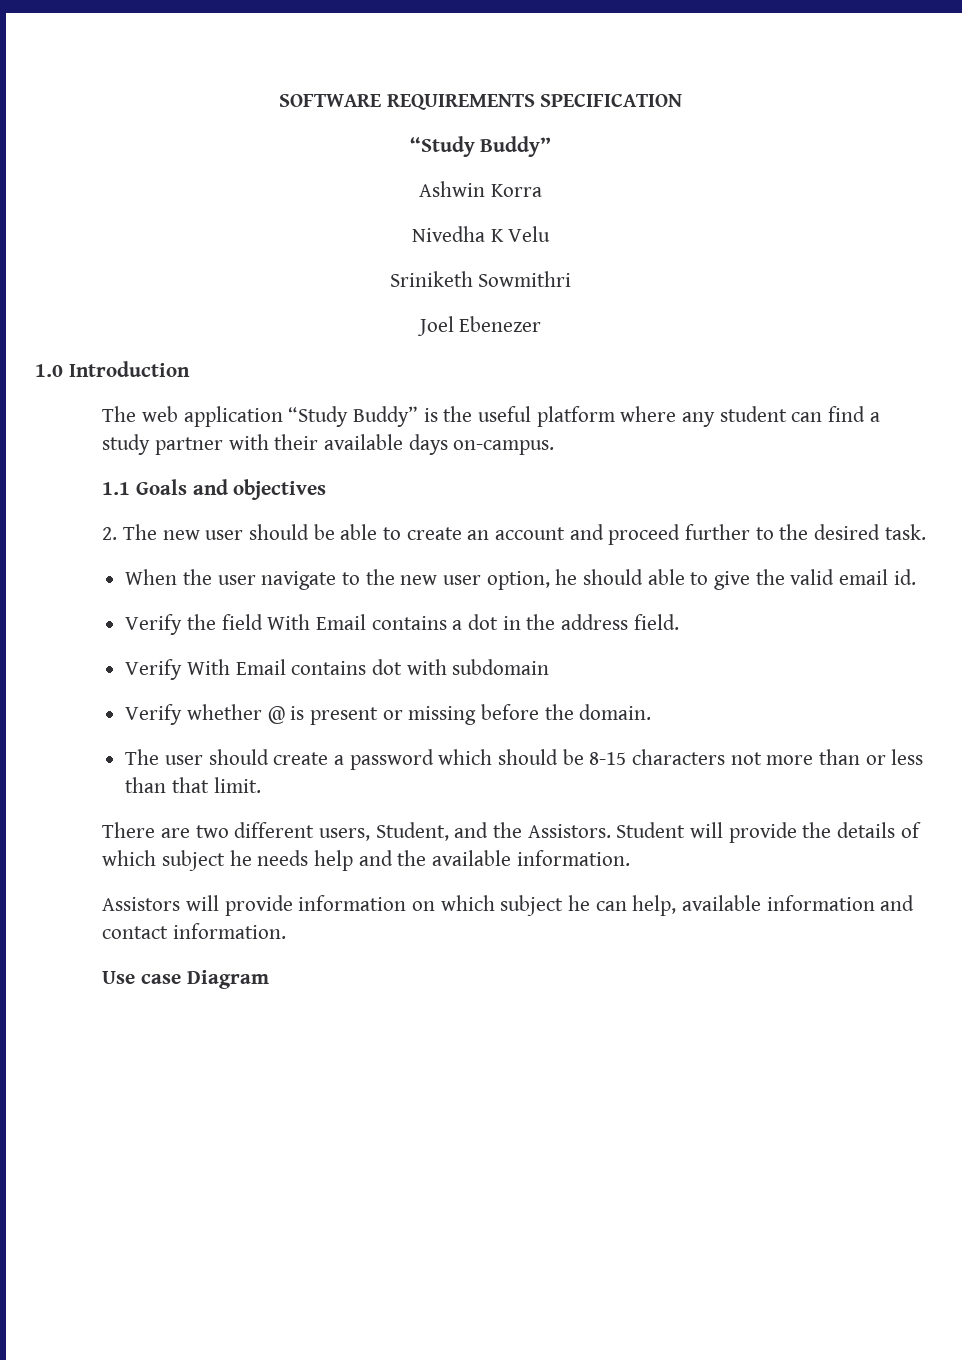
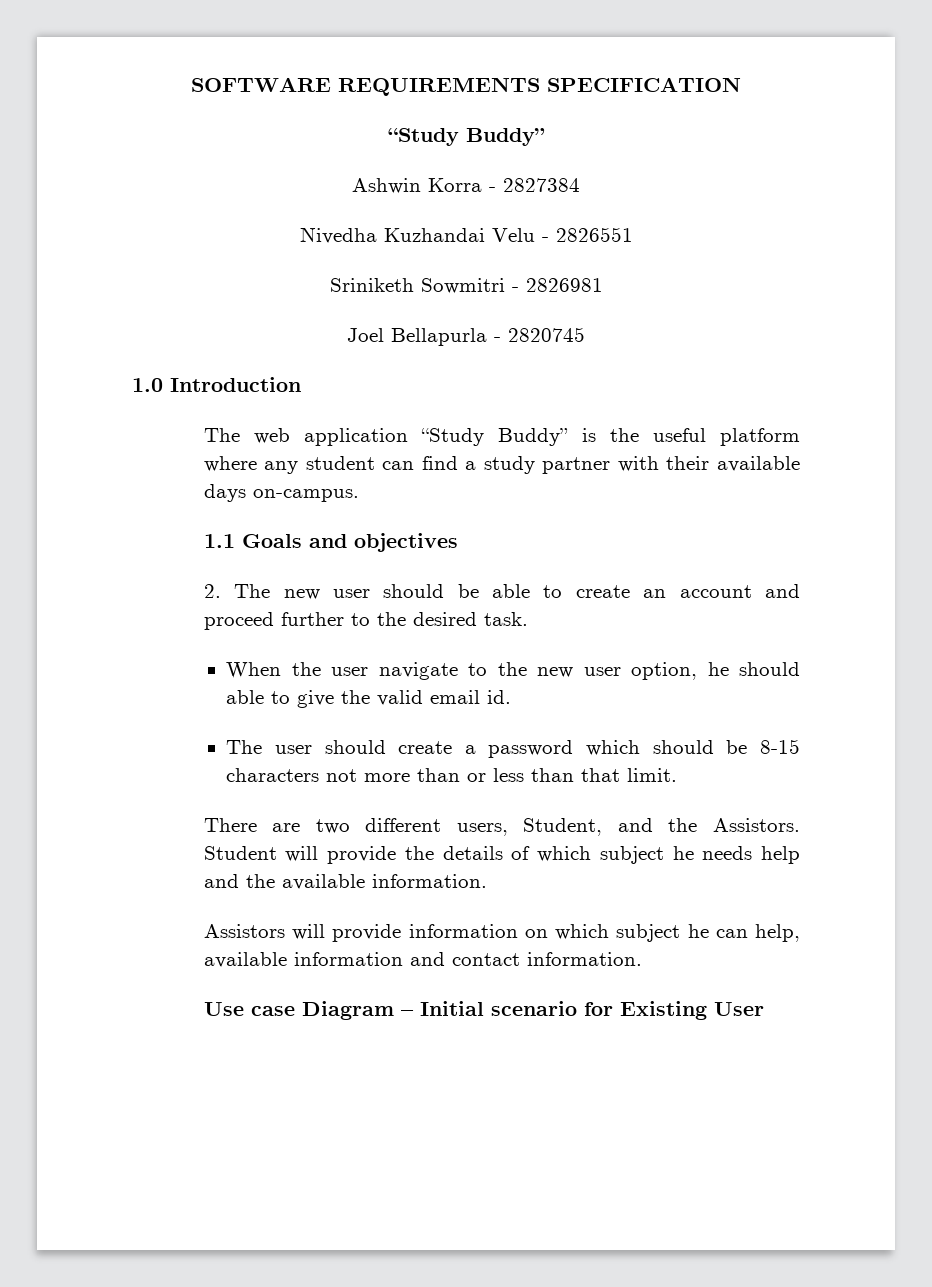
(542, 190) none -> [489,178,580,192] - 2827384
[490,229,504,242] K -> [383,228,485,242] Kuzhandai
(551, 234) none -> [541,227,633,242] - 2826551
[478,271,572,287] [416,316,542,336] Sowmithri // Joel Ebenezer -> [420,278,603,294] [347,327,585,346] Sowmitri - 2826981 // Joel Bellapurla - 2820745
[125,614,679,635] [125,659,550,680] [125,704,652,725] // Verify the field With Email contains a dot in the address field. // Verify With Email contains dot with subdomain // Verify whether @ is present or missing before the domain. -> (512, 697) none
(269, 979) none -> [400,1001,764,1020] – Initial scenario for Existing User

